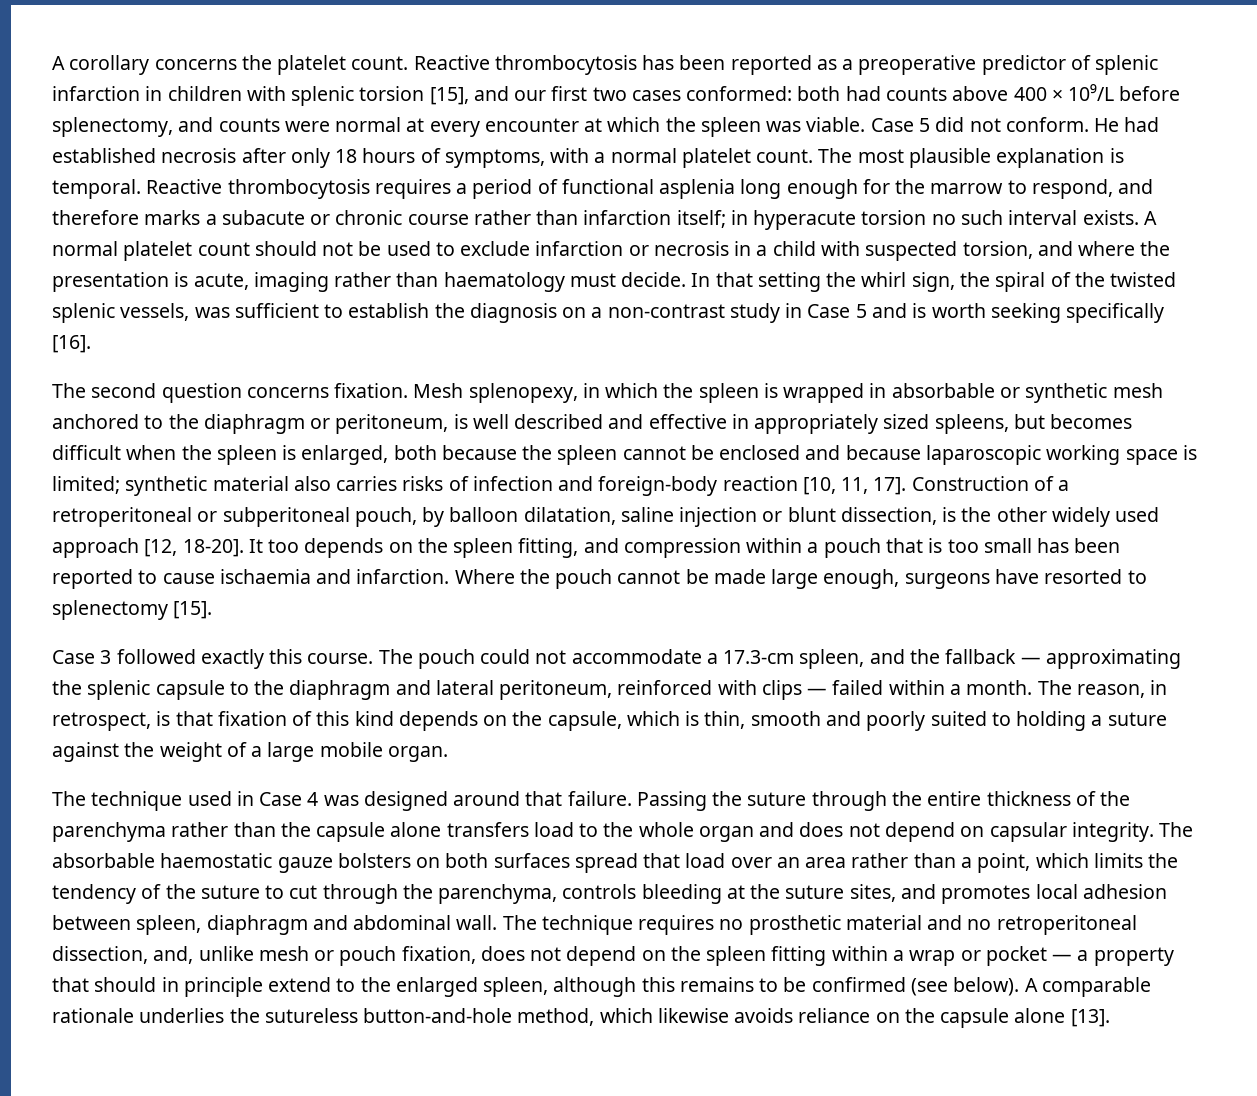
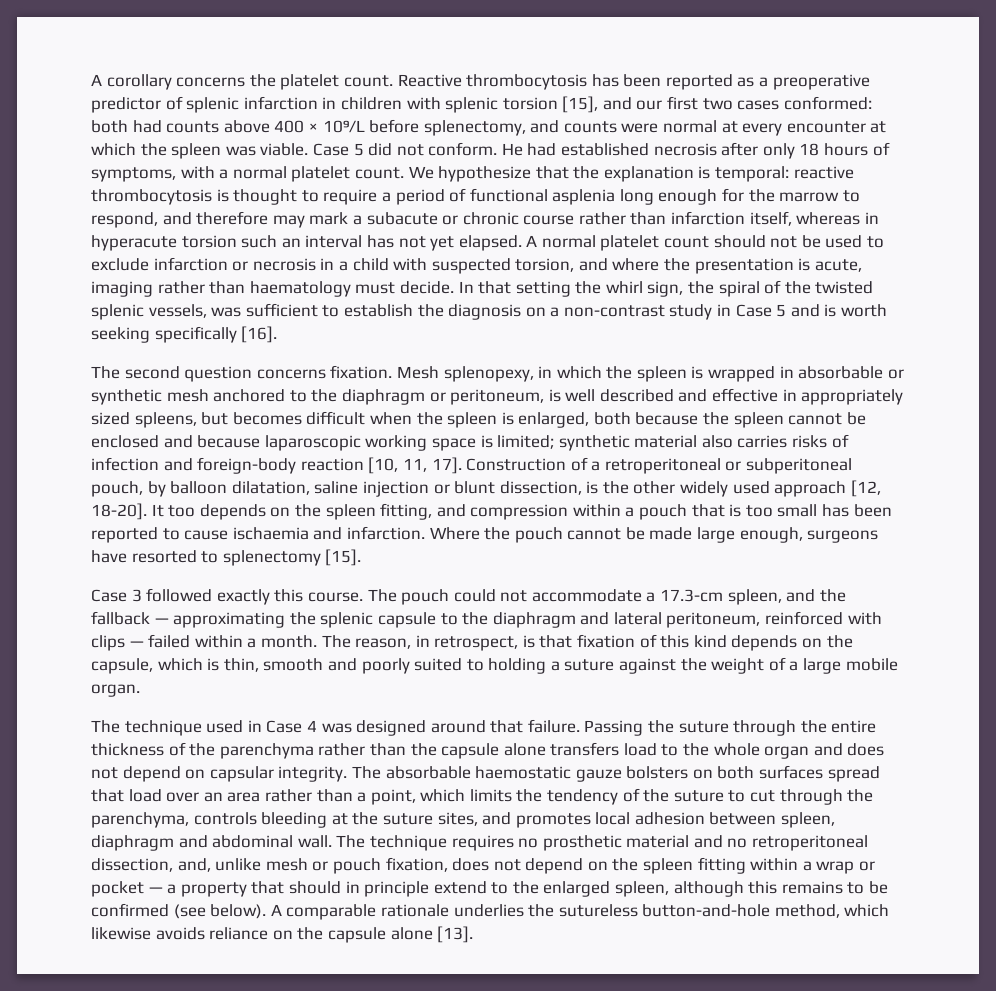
[818,148,1124,168] [52,179,451,199] The most plausible explanation is temporal. Reactive thrombocytosis requires -> [408,166,854,182] [91,189,378,205] We hypothesize that the explanation is temporal: reactive thrombocytosis is thought to require
[144,210,201,225] marks -> [272,212,349,228] may mark
[676,210,726,228] itself; -> [749,211,861,226] itself, whereas
[931,210,1139,225] no such interval exists. -> [241,235,522,251] such an interval has not yet elapsed.

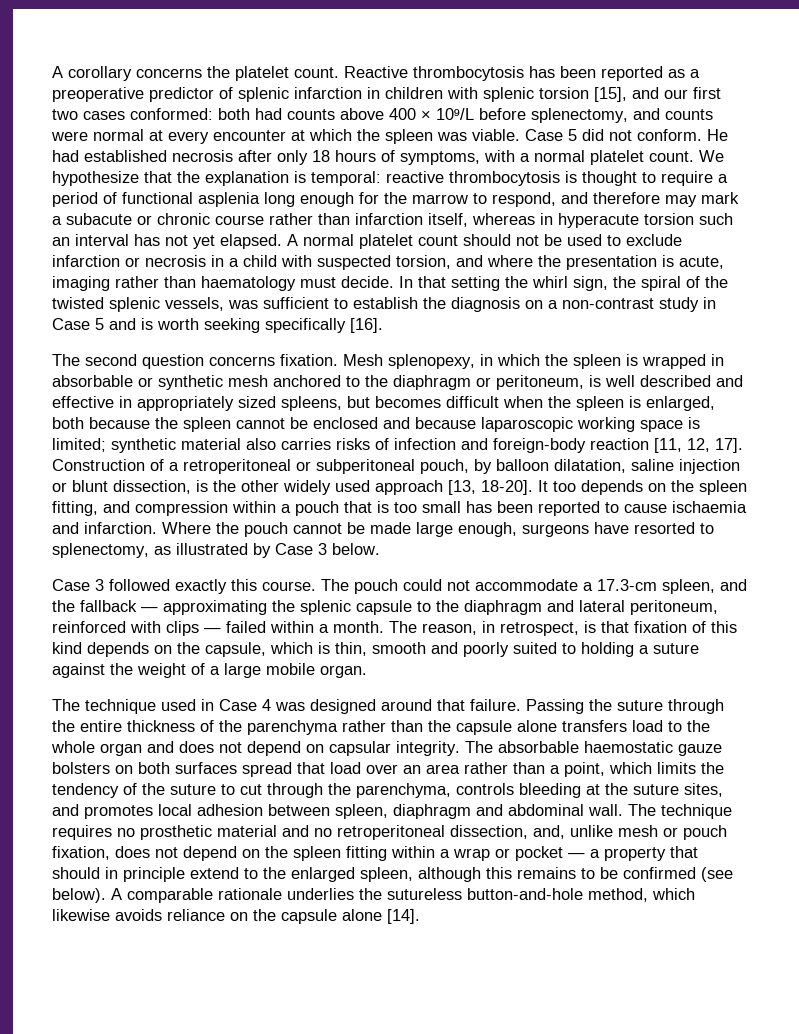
[368,457,427,474] [10, 11, -> [654,438,710,453] [11, 12,
[850,480,881,497] [12, -> [448,480,476,495] [13,
[222,549,362,566] splenectomy [15]. -> [52,543,380,558] splenectomy, as illustrated by Case 3 below.
[437,926,474,943] [13]. -> [387,909,420,924] [14].

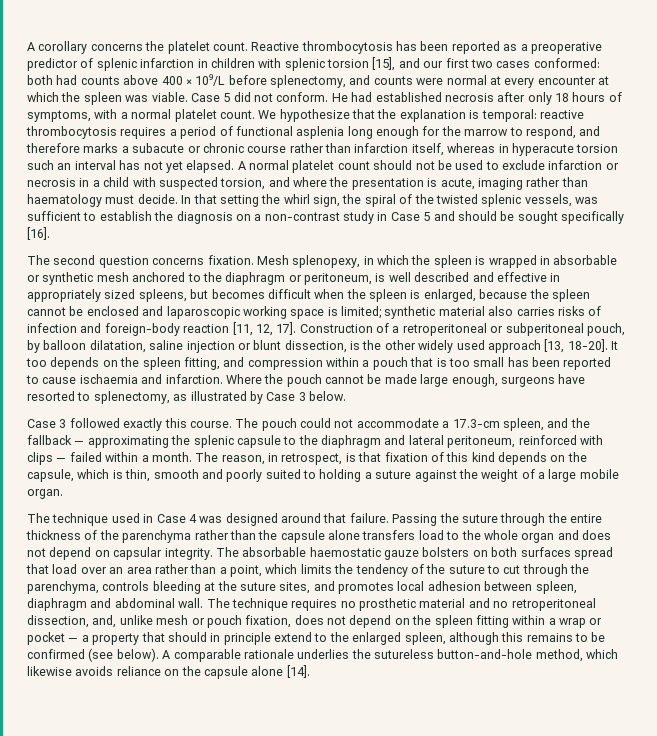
[565,171,713,186] is thought to require -> [120,127,167,139] requires
[665,192,739,207] may mark -> [83,143,119,153] marks
[141,318,260,333] is worth seeking -> [457,211,558,224] should be sought
[52,417,84,429] both -> (476, 295) none
[415,417,476,429] because -> (164, 311) none

